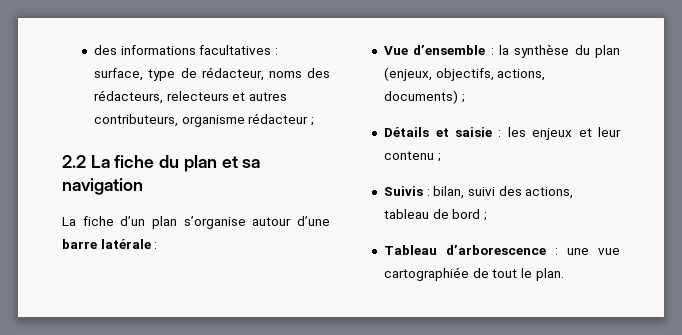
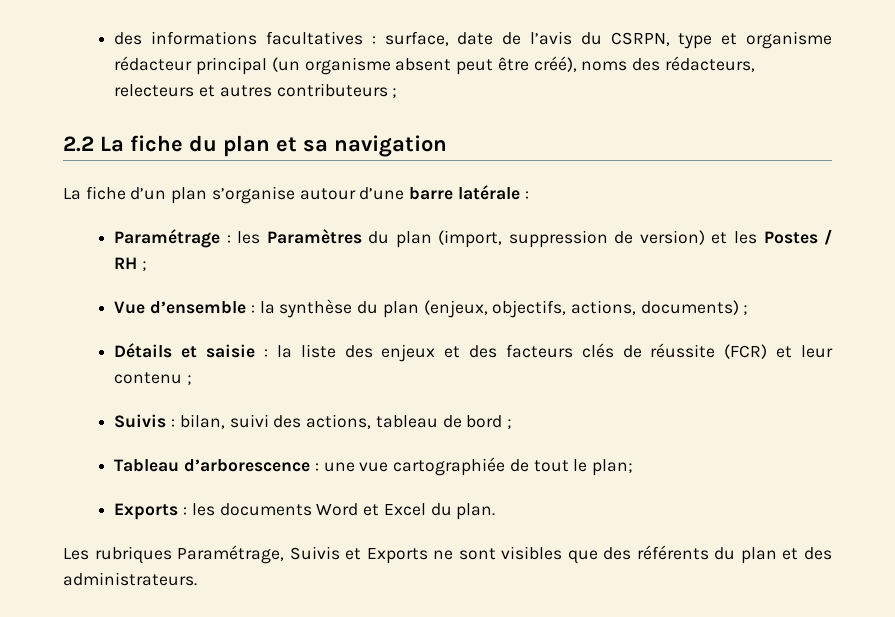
[148,67,264,81] type de rédacteur, -> [457,31,832,49] [114,56,577,75] date de l’avis du CSRPN, type et organisme rédacteur principal (un organisme absent peut être créé),
[94,113,309,127] contributeurs, organisme rédacteur -> [276,83,388,97] contributeurs
(158, 245) none -> [114,229,833,248] [114,257,148,271] // Paramétrage : les Paramètres du plan (import, suppression de version) et les Postes / RH ;
[507,127,573,140] les enjeux -> [276,343,768,362] la liste des enjeux et des facteurs clés de réussite (FCR)
[535,268,564,281] plan. -> [591,459,633,476] [114,503,496,520] [63,545,832,564] [63,572,197,586] plan; // Exports : les documents Word et Excel du plan. // Les rubriques Paramétrage, Suivis et Exports ne sont visibles que des référents du plan et des administrateurs.

